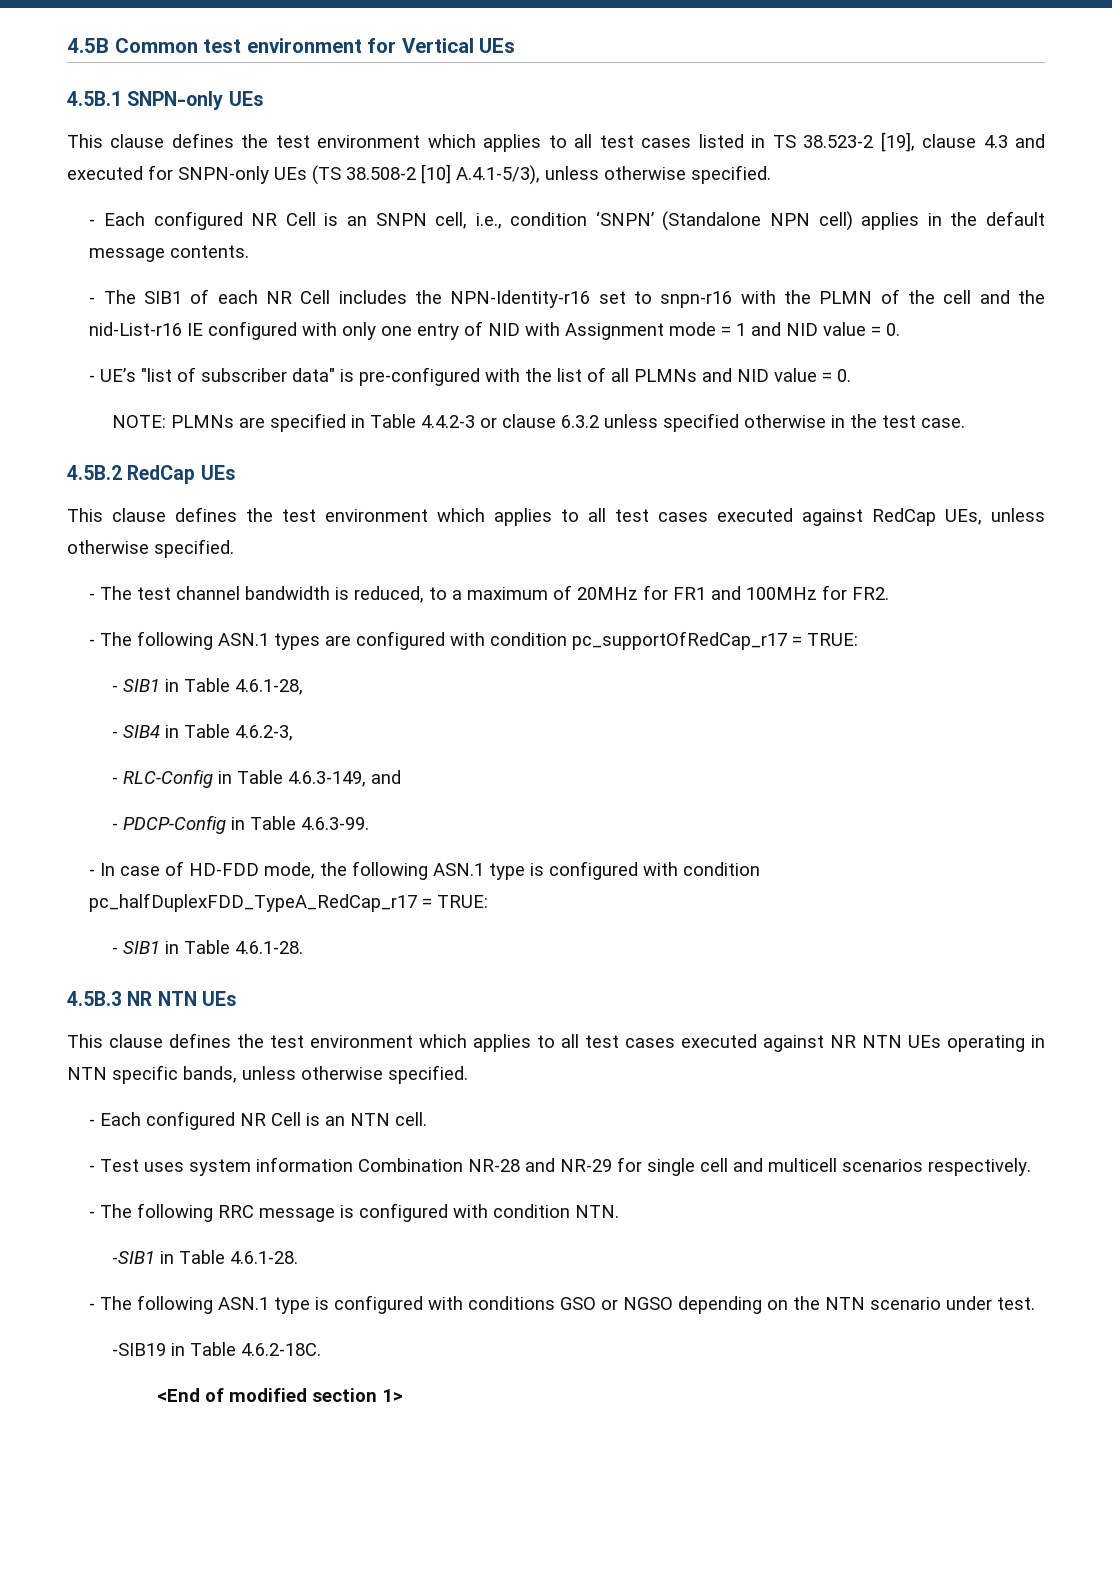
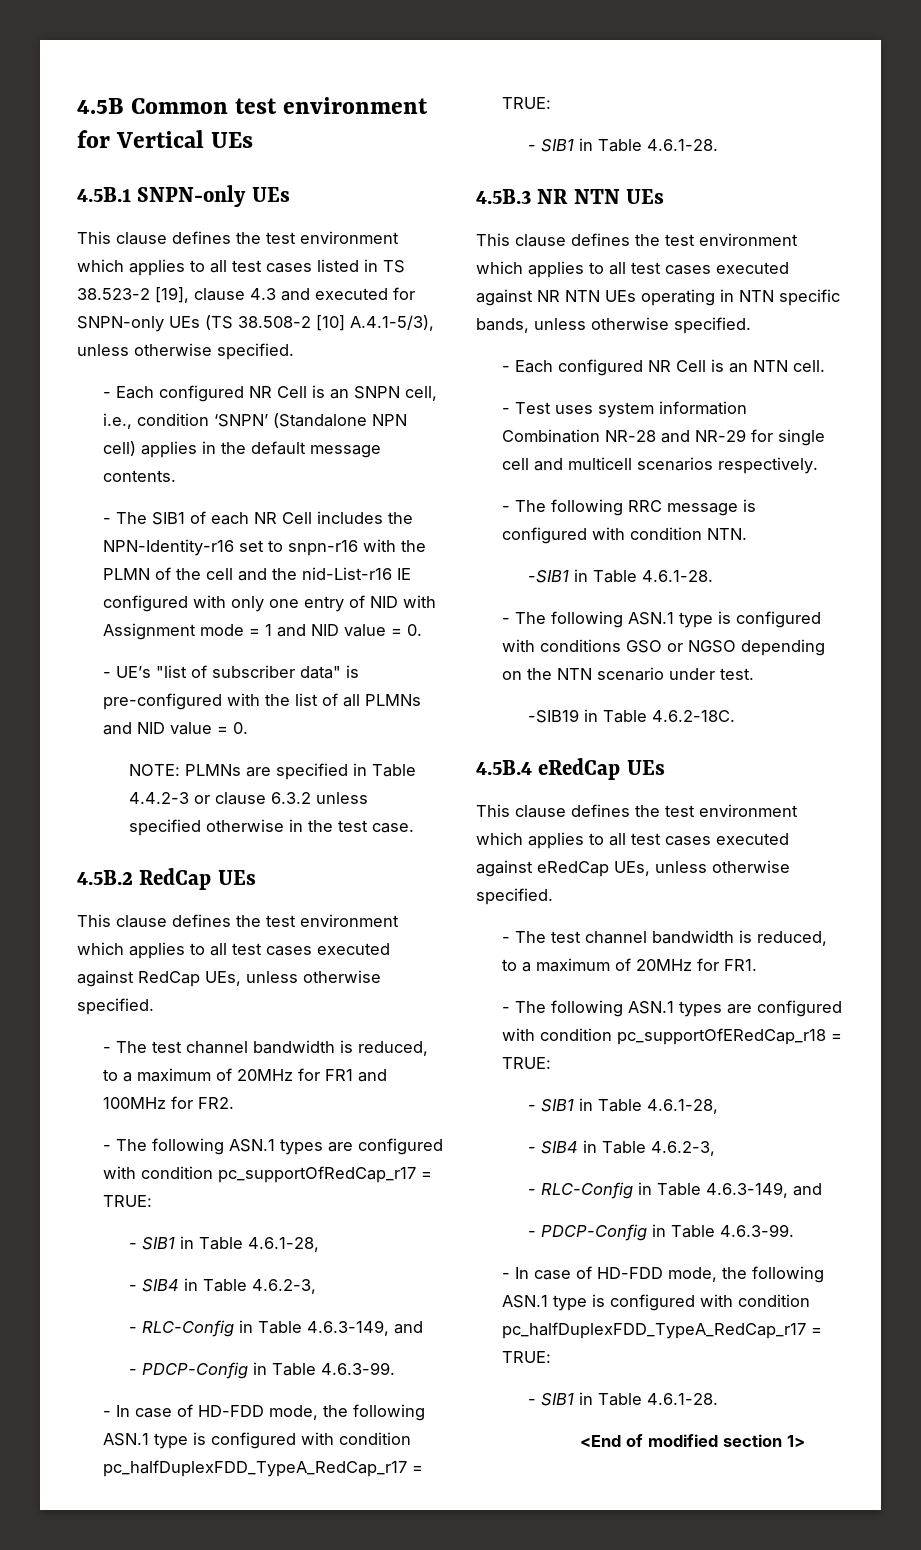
(321, 1349) none -> [476,758,665,780] [476,804,798,818] [476,832,789,849] [476,860,790,877] [476,888,553,905] [502,930,828,946] [502,958,758,972] [502,1000,843,1017] [502,1028,843,1045] [502,1057,552,1069] [528,1098,719,1114] [528,1140,716,1156] [528,1182,823,1199] [528,1224,795,1241] [502,1266,825,1283] [502,1294,811,1311] [502,1322,823,1339] [502,1351,552,1363] [528,1392,719,1406] // 4.5B.4 eRedCap UEs // This clause defines the test environment which applies to all test cases executed against eRedCap UEs, unless otherwise specified. // - The test channel bandwidth is reduced, to a maximum of 20MHz for FR1. // - The following ASN.1 types are configured with condition pc_supportOfERedCap_r18 = TRUE: // - SIB1 in Table 4.6.1-28, // - SIB4 in Table 4.6.2-3, // - RLC-Config in Table 4.6.3-149, and // - PDCP-Config in Table 4.6.3-99. // - In case of HD-FDD mode, the following ASN.1 type is configured with condition pc_halfDuplexFDD_TypeA_RedCap_r17 = TRUE: // - SIB1 in Table 4.6.1-28.

